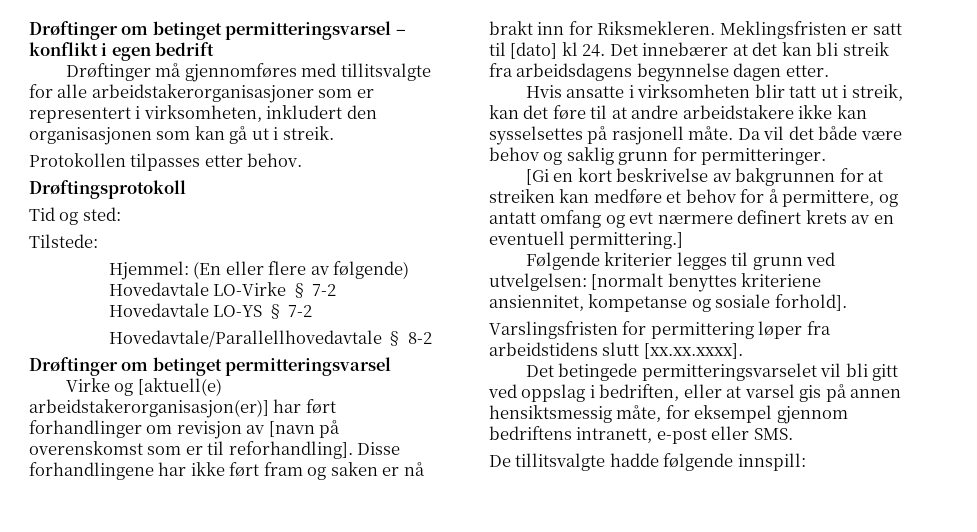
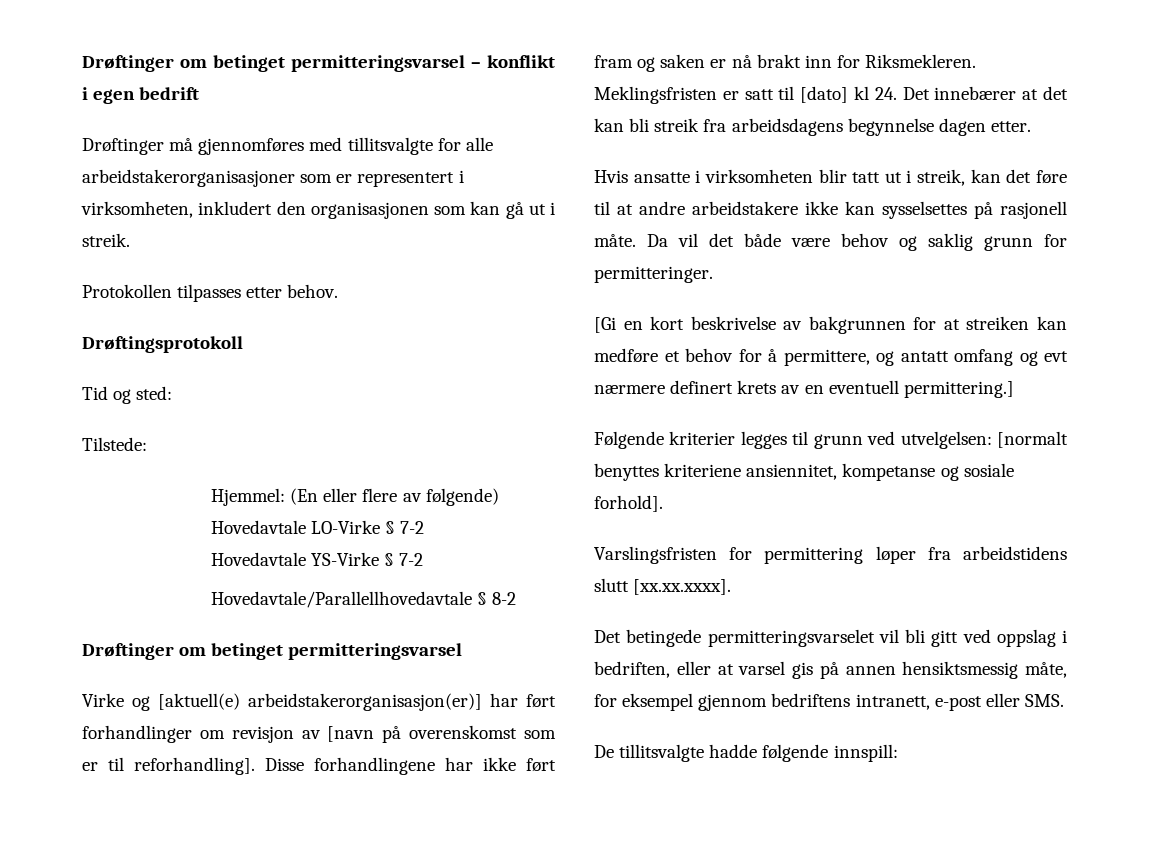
[213,305,263,317] LO-YS -> [311,552,380,566] YS-Virke

